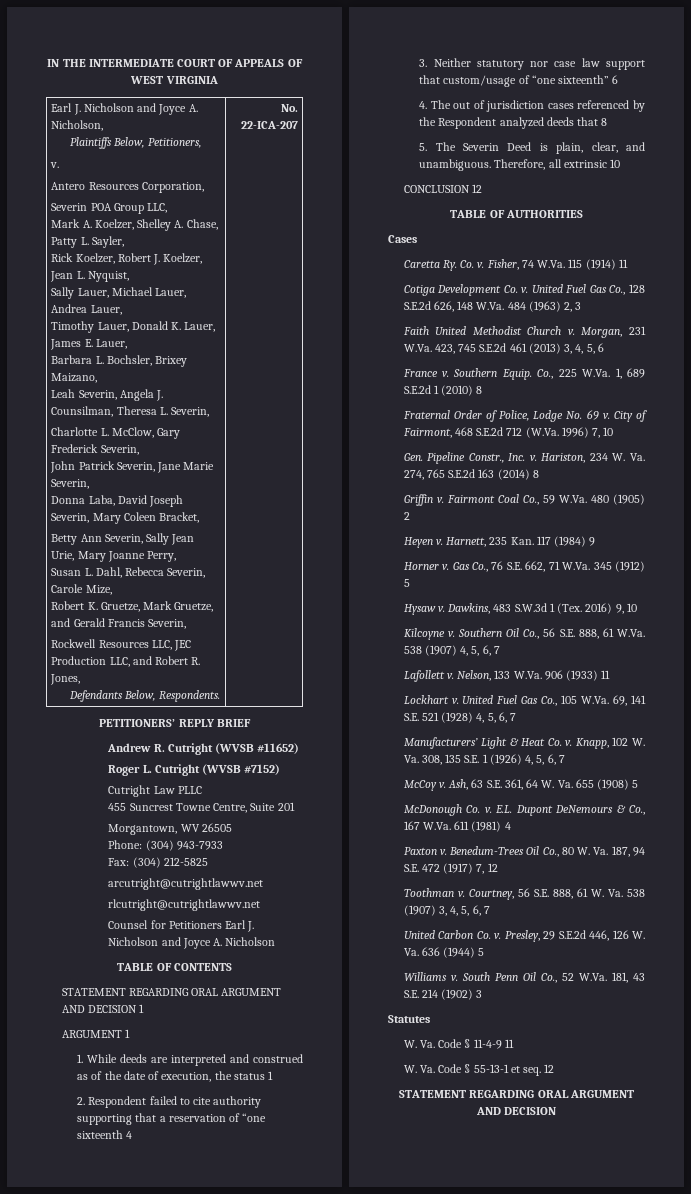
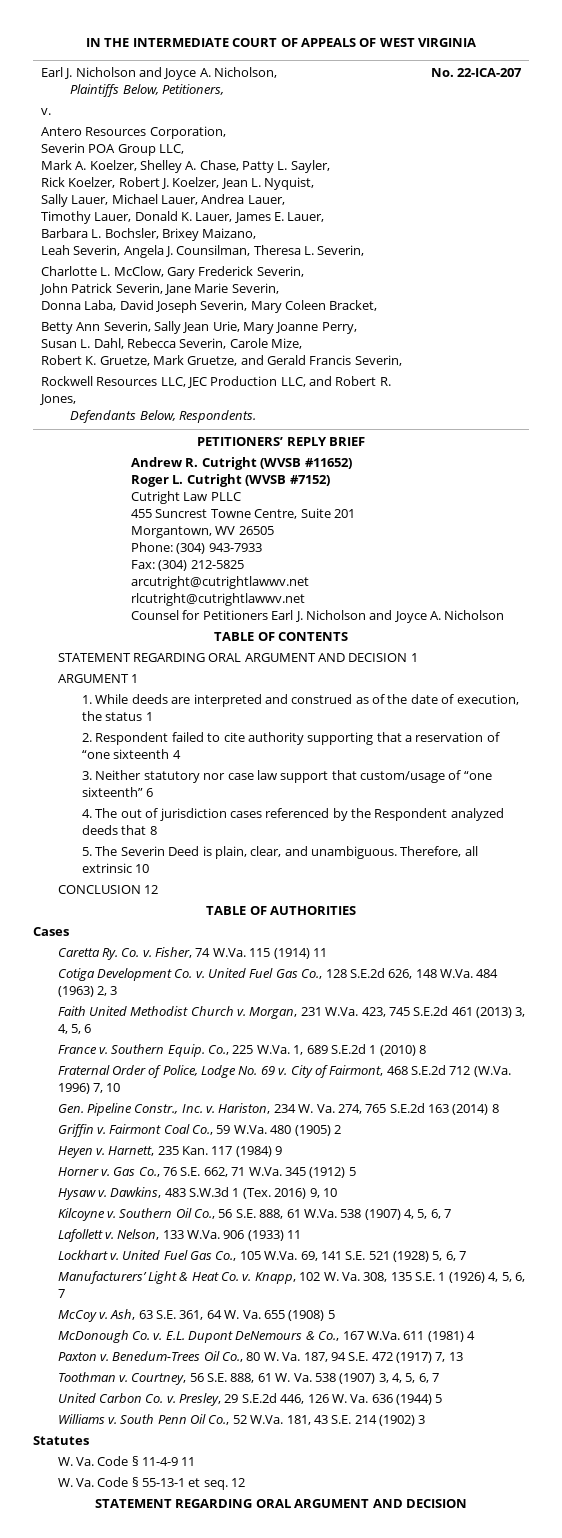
[476,713,485,723] 4, -> (430, 1256) none
[487,863,498,872] 12 -> [448,1352,463,1361] 13

